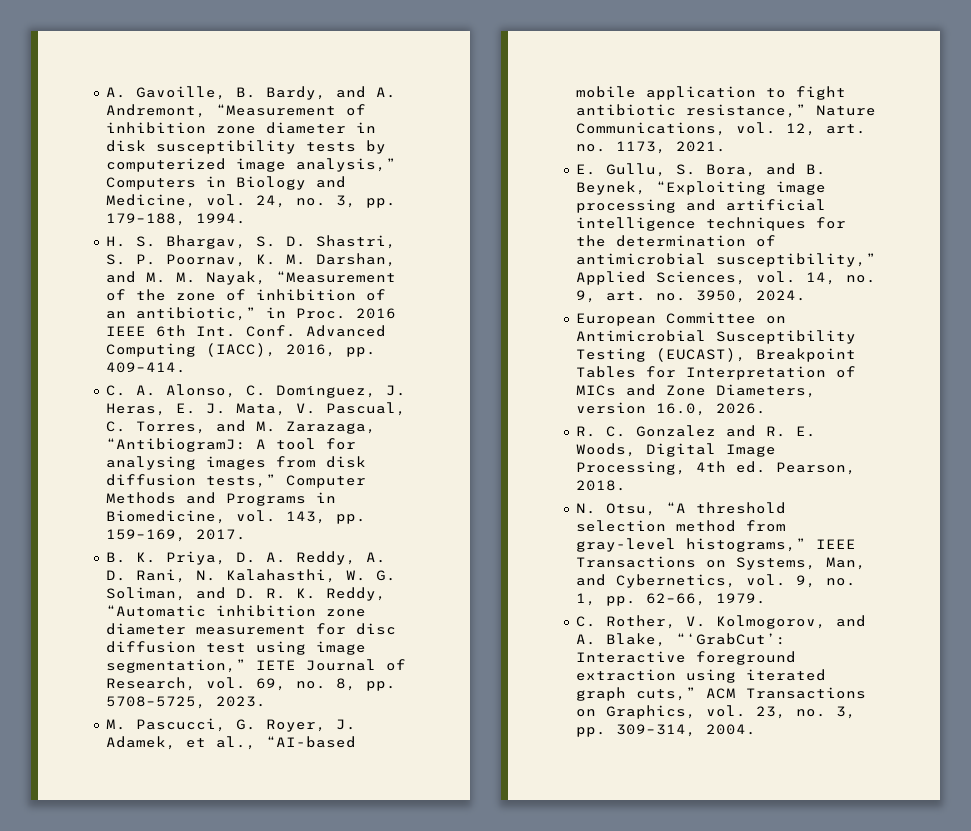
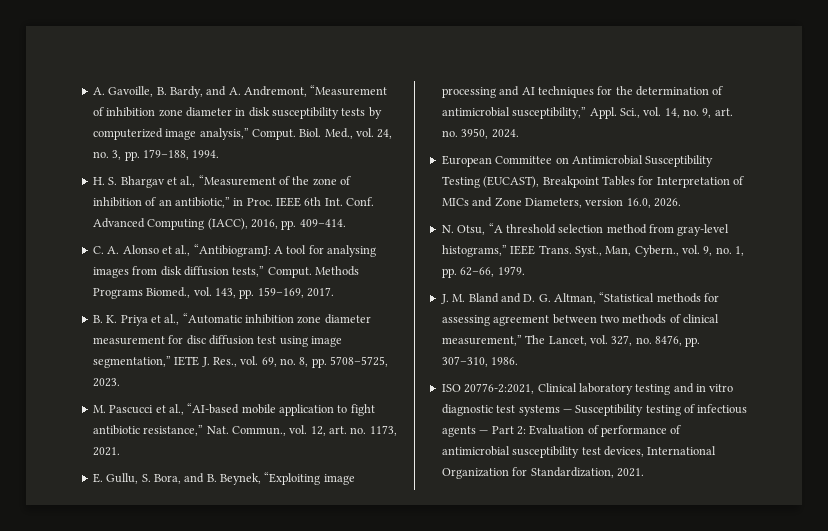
[105,176,346,190] [105,194,196,208] Computers in Biology and Medicine, -> [251,128,353,140] Comput. Biol. Med.,
[165,235,396,249] [105,253,396,267] [105,271,266,285] Bhargav, S. D. Shastri, S. P. Poornav, K. M. Darshan, and M. M. Nayak, -> [120,176,196,188] Bhargav et al.,
[355,308,396,319] 2016 -> (273, 202) none
[165,384,406,398] [105,402,406,416] [105,420,376,434] Alonso, C. Domínguez, J. Heras, E. J. Mata, V. Pascual, C. Torres, and M. Zarazaga, -> [122,245,191,256] Alonso et al.,
[285,475,366,488] [105,492,336,506] [105,510,226,524] Computer Methods and Programs in Biomedicine, -> [267,266,359,278] [92,287,191,299] Comput. Methods Programs Biomed.,
[165,551,386,565] [105,569,396,583] [105,587,386,601] Priya, D. A. Reddy, A. D. Rani, N. Kalahasthi, W. G. Soliman, and D. R. K. Reddy, -> [120,314,180,326] Priya et al.,
[305,659,406,671] [105,677,196,691] Journal of Research, -> [201,357,237,367] J. Res.,
[135,718,356,732] [105,736,176,750] Pascucci, G. Royer, J. Adamek, -> [109,405,154,414] Pascucci
[815,105,876,116] [575,122,726,136] Nature Communications, -> [206,426,286,436] Nat. Commun.,
[725,199,826,211] [575,217,696,231] artificial intelligence -> [521,87,535,95] AI
[575,271,746,285] Applied Sciences, -> [589,107,640,119] Appl. Sci.,
[575,425,816,437] [575,443,776,457] [575,461,856,475] [575,480,626,491] // R. C. Gonzalez and R. E. Woods, Digital Image Processing, 4th ed. Pearson, 2018. -> (681, 202) none
[575,556,866,570] [575,574,736,588] Transactions on Systems, Man, and Cybernetics, -> [538,245,679,257] Trans. Syst., Man, Cybern.,
[575,615,866,629] [575,633,786,647] [575,651,796,665] [575,669,826,683] [575,687,866,701] [575,705,856,719] [575,724,756,737] C. Rother, V. Kolmogorov, and A. Blake, “‘GrabCut’: Interactive foreground extraction using iterated graph cuts,” ACM Transactions on Graphics, vol. 23, no. 3, pp. 309–314, 2004. -> [440,292,720,304] [441,314,719,326] [441,335,701,347] [441,356,519,367] [441,383,734,395] [441,404,748,416] [441,425,682,437] [441,446,717,458] [441,467,644,479] J. M. Bland and D. G. Altman, “Statistical methods for assessing agreement between two methods of clinical measurement,” The Lancet, vol. 327, no. 8476, pp. 307–310, 1986. // ISO 20776-2:2021, Clinical laboratory testing and in vitro diagnostic test systems — Susceptibility testing of infectious agents — Part 2: Evaluation of performance of antimicrobial susceptibility test devices, International Organization for Standardization, 2021.

